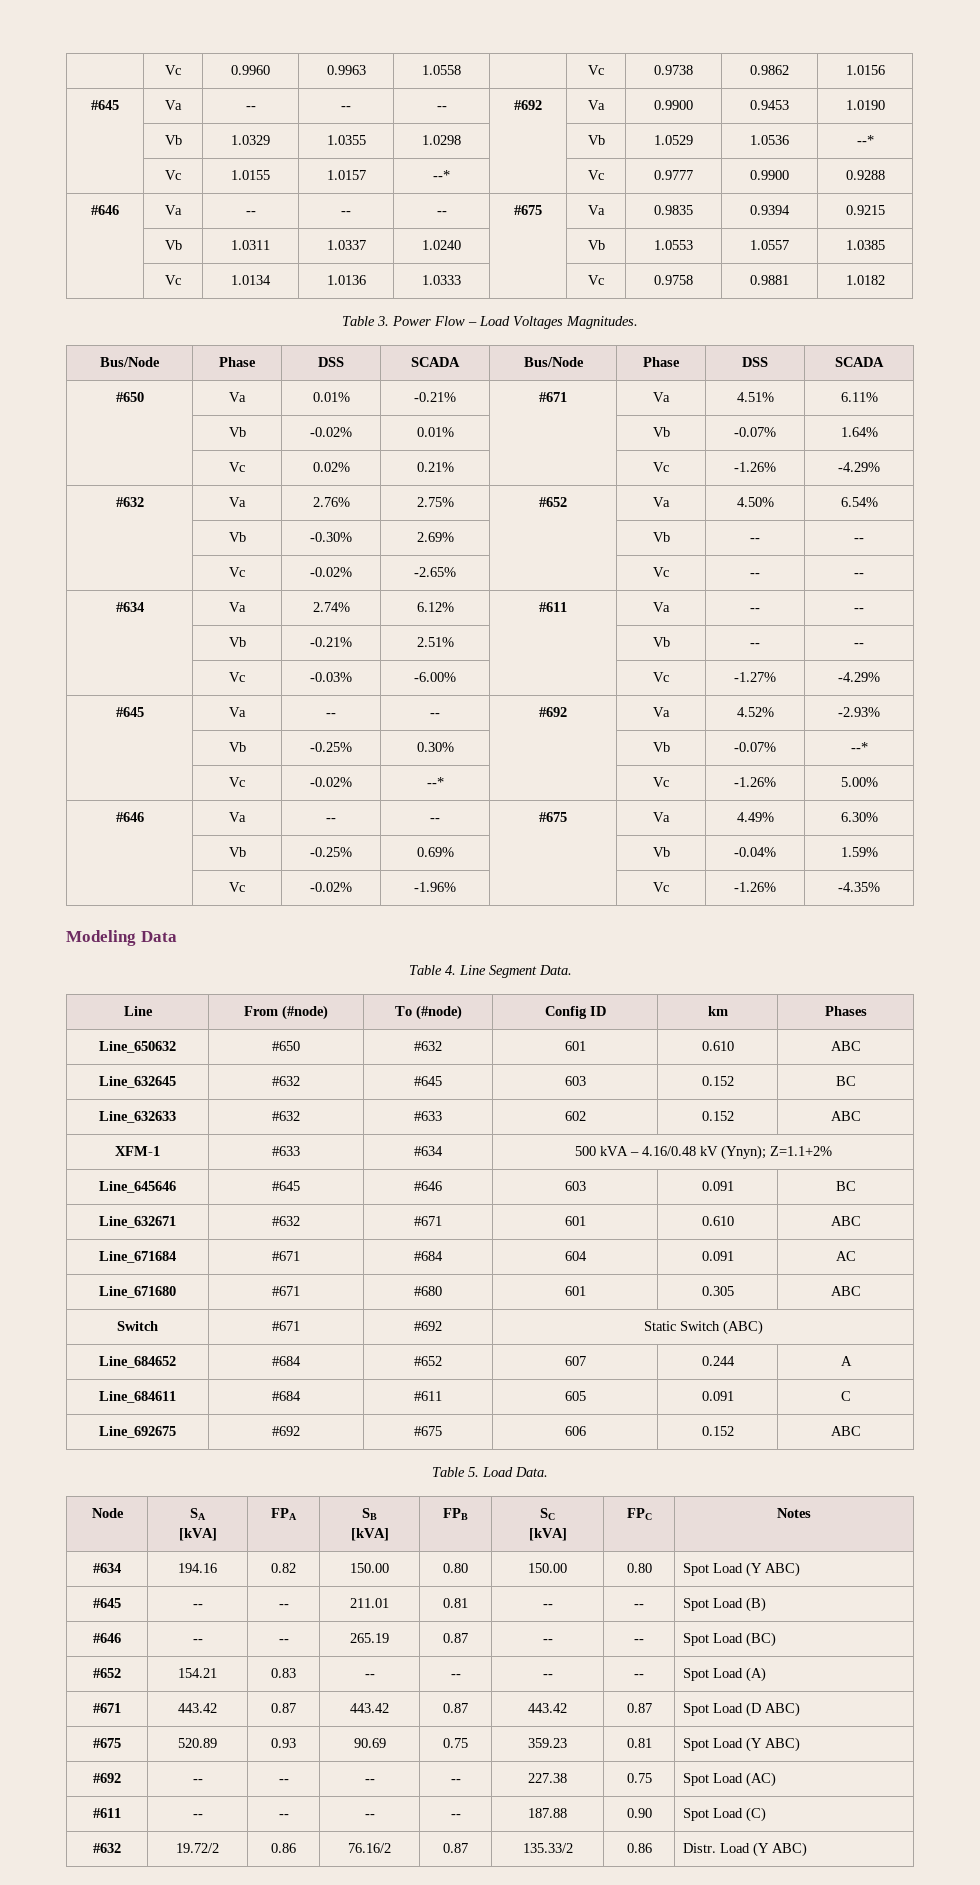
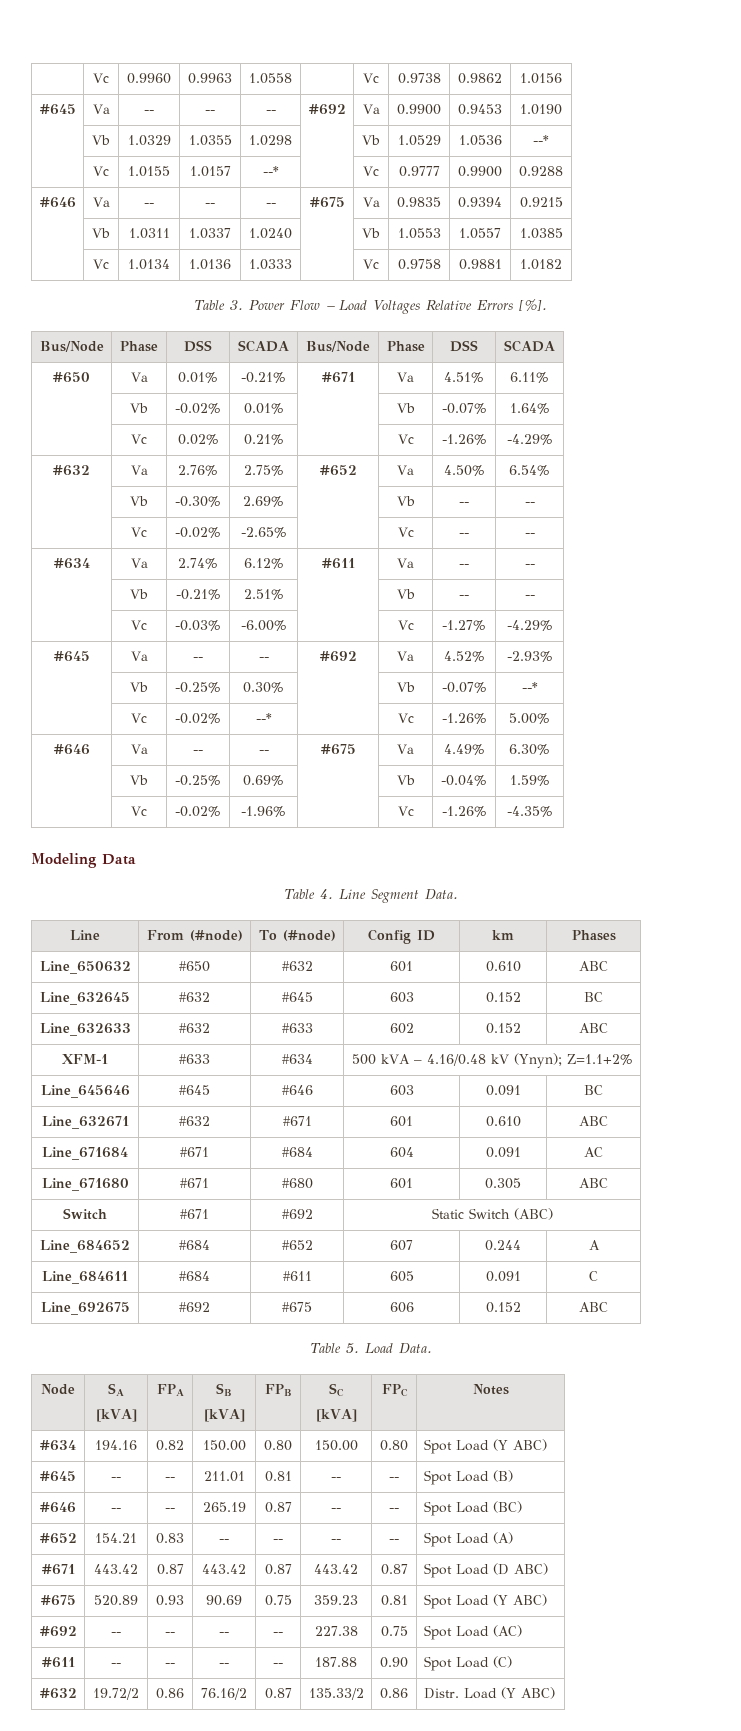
[566,316,638,329] Magnitudes. -> [426,299,548,311] Relative Errors [%].

